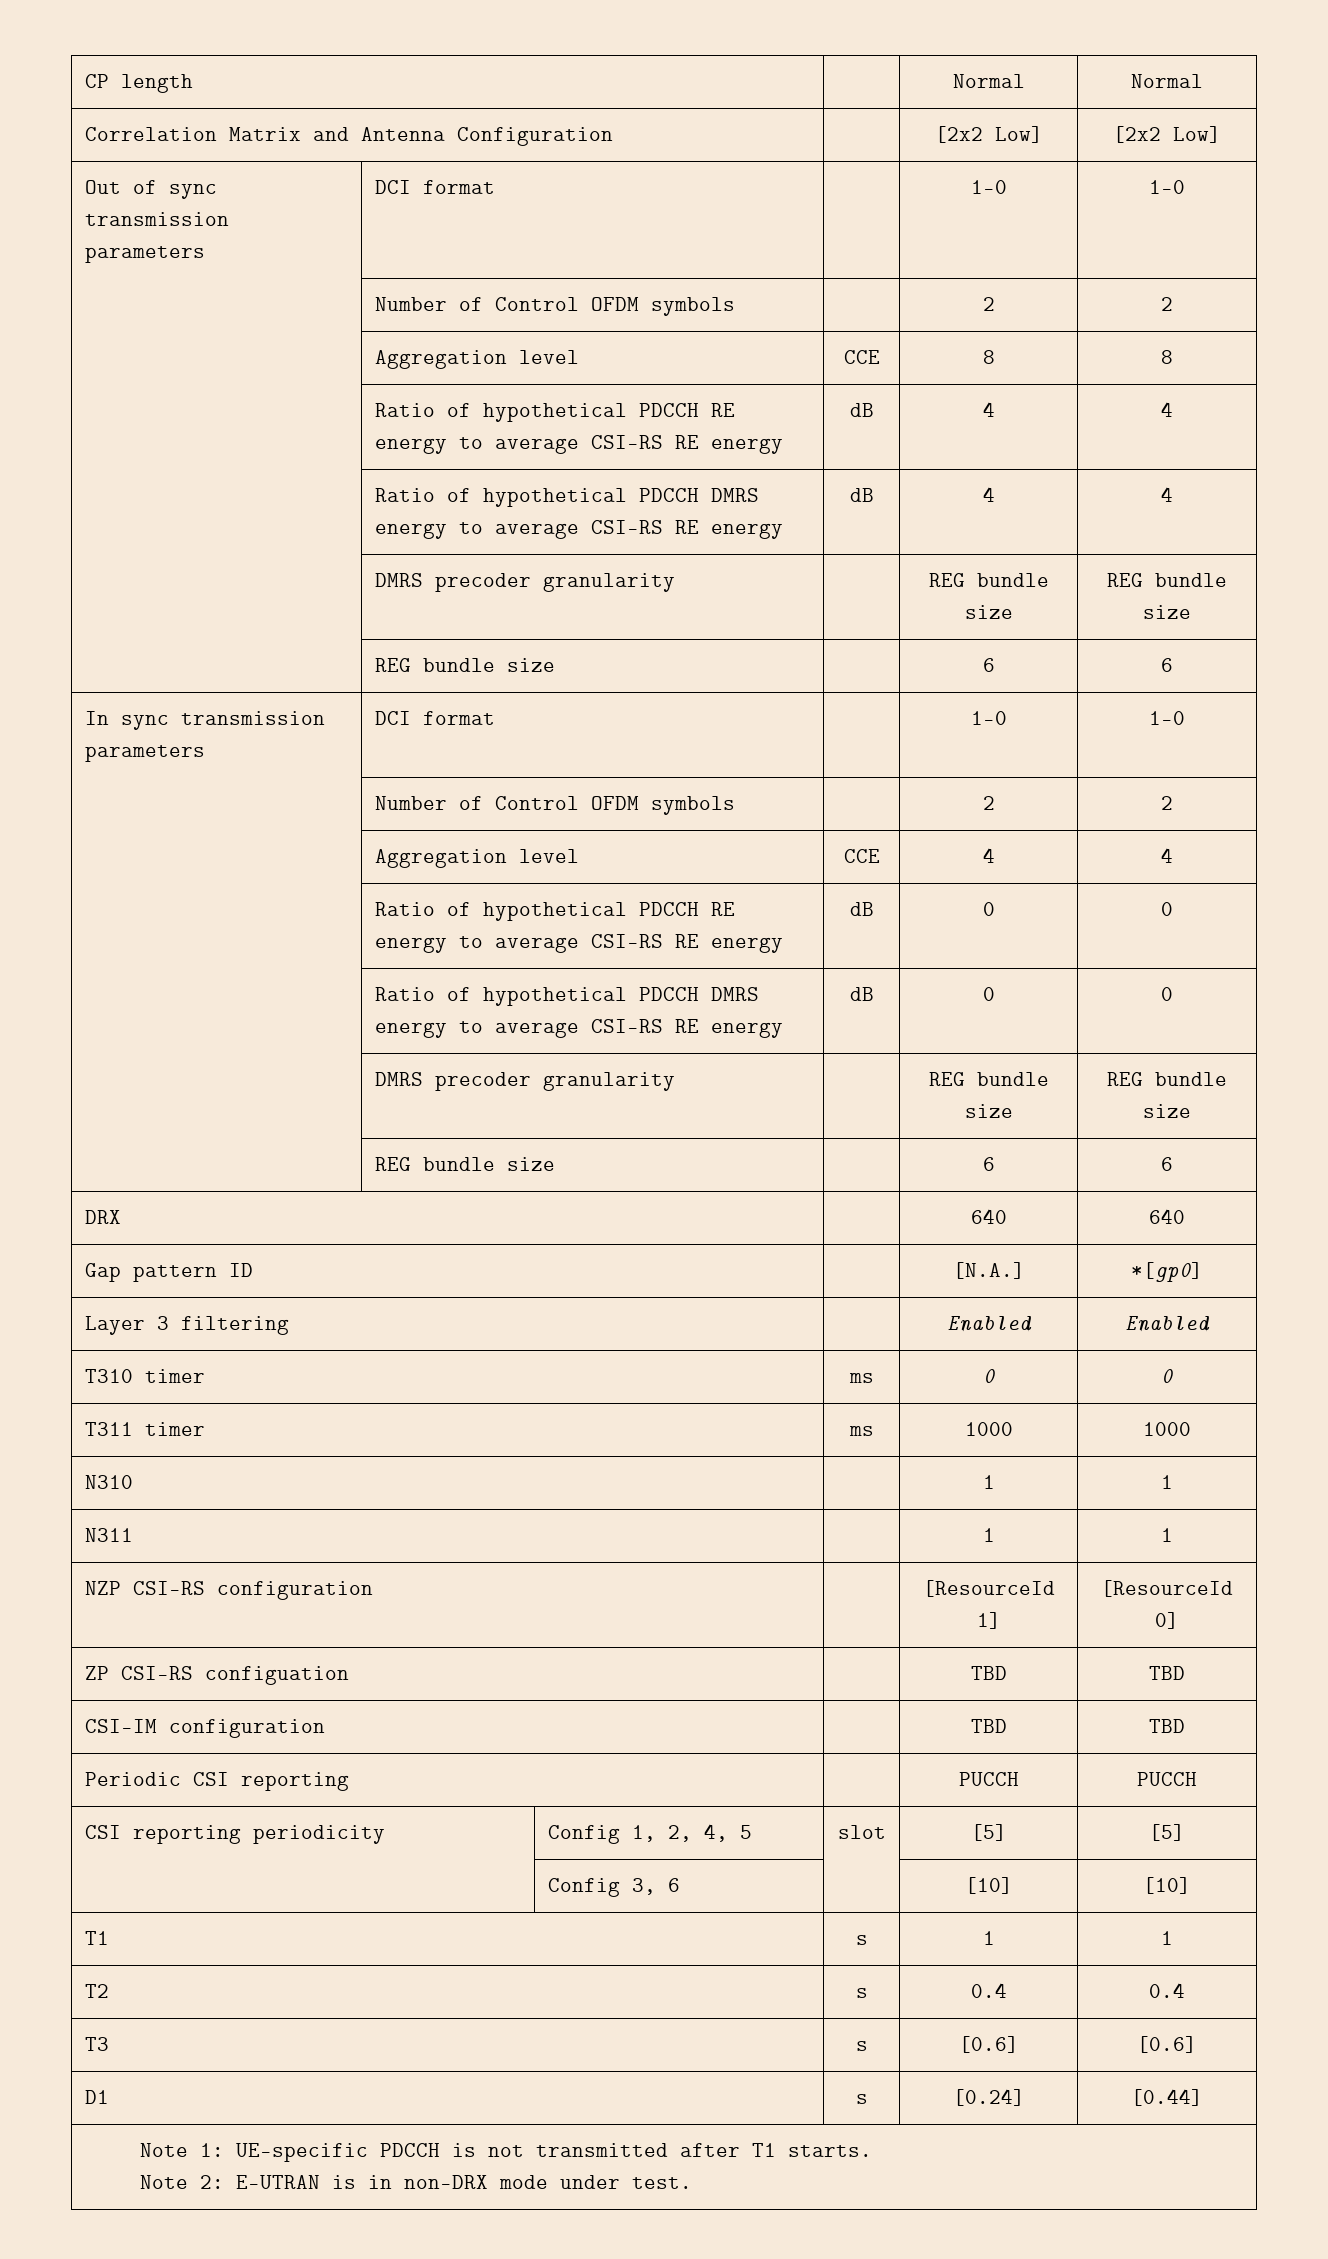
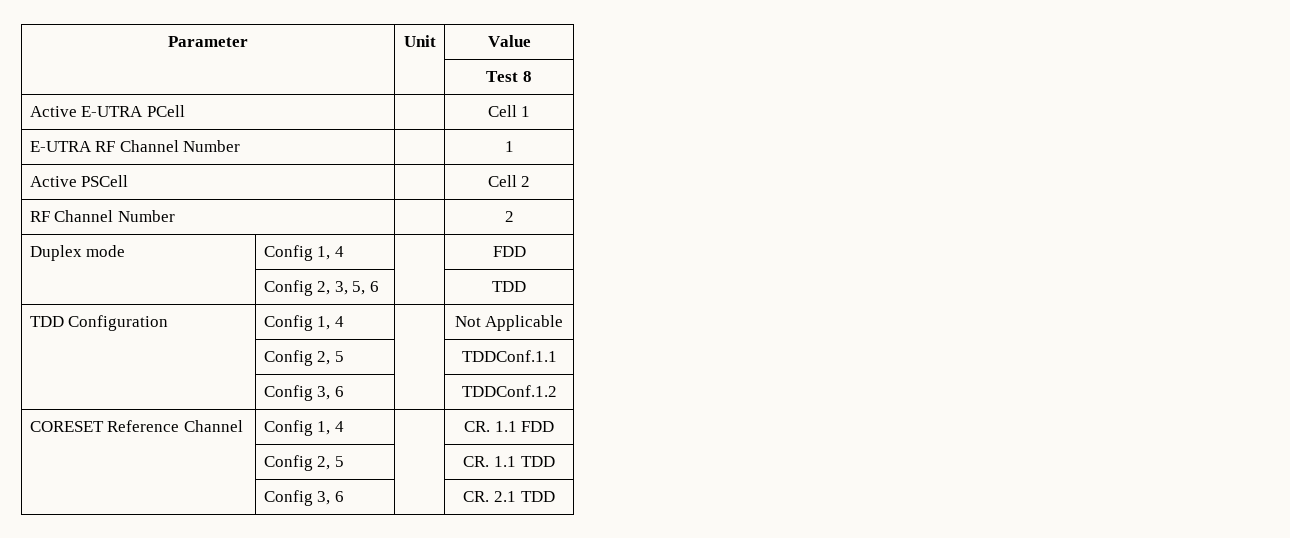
[84,74,193,93] [952,74,1025,88] [1131,74,1203,88] [84,127,613,146] [934,126,1043,143] [1113,126,1221,143] [84,180,217,199] [84,212,229,226] [84,246,205,263] [374,180,495,194] [970,180,1007,194] [1149,180,1185,194] [374,297,735,316] [982,297,995,311] [1161,297,1173,311] [374,350,579,369] [843,350,880,364] [982,350,995,364] [1161,350,1173,364] [374,403,735,422] [374,435,783,454] [849,403,874,417] [982,402,995,417] [1161,402,1173,417] [374,488,759,507] [374,520,783,539] [849,488,874,502] [982,487,995,502] [1161,487,1173,502] [374,573,675,592] [928,573,1049,587] [964,605,1013,619] [1107,573,1227,587] [1143,605,1191,619] [374,658,555,672] [982,658,995,672] [1161,658,1173,672] [84,711,325,730] [84,745,205,762] [374,711,495,725] [970,711,1007,725] [1149,711,1185,725] [374,796,735,815] [982,796,995,810] [1161,796,1173,810] [374,849,579,868] [843,849,880,863] [982,848,995,863] [1161,848,1173,863] [374,902,735,921] [374,934,783,953] [849,902,874,916] [982,902,995,916] [1161,902,1173,916] [374,987,759,1006] [374,1019,783,1038] [849,987,874,1001] [982,987,995,1001] [1161,987,1173,1001] [374,1072,675,1091] [928,1072,1049,1086] [964,1104,1013,1118] [1107,1072,1227,1086] [1143,1104,1191,1118] [374,1157,555,1171] [982,1157,995,1171] [1161,1157,1173,1171] [84,1210,121,1224] [970,1209,1007,1224] [1149,1209,1185,1224] [84,1263,253,1282] [952,1262,1025,1279] [1131,1262,1203,1282] [84,1316,289,1335] [946,1316,1032,1332] [1125,1316,1210,1332] [84,1369,205,1383] [848,1373,874,1383] [982,1369,995,1383] [1161,1369,1173,1383] [84,1422,205,1436] [848,1426,874,1436] [964,1422,1013,1436] [1143,1422,1191,1436] [84,1475,133,1489] [982,1475,995,1489] [1161,1475,1173,1489] [84,1528,133,1542] [982,1528,995,1542] [1161,1528,1173,1542] [84,1581,373,1600] [922,1580,1055,1597] [976,1612,1001,1629] [1101,1580,1233,1597] [1155,1612,1179,1629] [84,1666,349,1685] [970,1666,1007,1680] [1149,1666,1185,1680] [84,1719,325,1738] [970,1719,1007,1733] [1149,1719,1185,1733] [84,1772,349,1791] [958,1772,1019,1786] [1137,1772,1197,1786] [84,1825,385,1844] [547,1824,752,1844] [837,1825,886,1839] [970,1824,1007,1841] [1149,1824,1185,1841] [547,1878,680,1897] [964,1877,1013,1894] [1143,1877,1191,1894] [84,1931,109,1945] [855,1935,868,1945] [982,1931,995,1945] [1161,1931,1173,1945] [84,1984,109,1998] [855,1988,868,1998] [970,1983,1007,1998] [1149,1983,1185,1998] [84,2037,109,2051] [855,2041,868,2051] [958,2036,1019,2053] [1137,2036,1197,2053] [84,2090,109,2104] [855,2094,868,2104] [952,2089,1025,2106] [1131,2089,1203,2106] [139,2143,872,2162] [139,2175,692,2189] CP length | | Normal | Normal // Correlation Matrix and Antenna Configuration | | [2x2 Low] | [2x2 Low] // Out of sync transmission parameters | DCI format | | 1-0 | 1-0 // | Number of Control OFDM symbols | | 2 | 2 // | Aggregation level | CCE | 8 | 8 // | Ratio of hypothetical PDCCH RE energy to average CSI-RS RE energy | dB | 4 | 4 // | Ratio of hypothetical PDCCH DMRS energy to average CSI-RS RE energy | dB | 4 | 4 // | DMRS precoder granularity | | REG bundle size | REG bundle size // | REG bundle size | | 6 | 6 // In sync transmission parameters | DCI format | | 1-0 | 1-0 // | Number of Control OFDM symbols | | 2 | 2 // | Aggregation level | CCE | 4 | 4 // | Ratio of hypothetical PDCCH RE energy to average CSI-RS RE energy | dB | 0 | 0 // | Ratio of hypothetical PDCCH DMRS energy to average CSI-RS RE energy | dB | 0 | 0 // | DMRS precoder granularity | | REG bundle size | REG bundle size // | REG bundle size | | 6 | 6 // DRX | | 640 | 640 // Gap pattern ID | | [N.A.] | *[gp0] // Layer 3 filtering | | Enabled | Enabled // T310 timer | ms | 0 | 0 // T311 timer | ms | 1000 | 1000 // N310 | | 1 | 1 // N311 | | 1 | 1 // NZP CSI-RS configuration | | [ResourceId 1] | [ResourceId 0] // ZP CSI-RS configuation | | TBD | TBD // CSI-IM configuration | | TBD | TBD // Periodic CSI reporting | | PUCCH | PUCCH // CSI reporting periodicity | Config 1, 2, 4, 5 | slot | [5] | [5] // | Config 3, 6 | | [10] | [10] // T1 | s | 1 | 1 // T2 | s | 0.4 | 0.4 // T3 | s | [0.6] | [0.6] // D1 | s | [0.24] | [0.44] // Note 1: UE-specific PDCCH is not transmitted after T1 starts. // Note 2: E-UTRAN is in non-DRX mode under test. -> [168,36,248,47] [403,35,436,47] [487,35,531,47] [486,71,532,82] [29,105,185,117] [487,105,531,117] [29,140,241,152] [504,141,514,152] [29,175,129,187] [487,175,531,187] [29,210,175,222] [504,211,514,222] [29,245,126,261] [263,245,344,261] [492,246,526,257] [263,280,380,296] [492,281,526,292] [29,315,169,331] [263,315,344,331] [454,315,564,331] [263,350,344,366] [461,350,557,362] [263,385,344,401] [461,385,557,397] [29,420,243,432] [263,420,344,436] [463,421,555,432] [263,455,344,471] [463,456,555,467] [263,490,344,506] [463,491,555,502] Parameter | Unit | Value // | | Test 8 // Active E-UTRA PCell | | Cell 1 // E-UTRA RF Channel Number | | 1 // Active PSCell | | Cell 2 // RF Channel Number | | 2 // Duplex mode | Config 1, 4 | | FDD // | Config 2, 3, 5, 6 | | TDD // TDD Configuration | Config 1, 4 | | Not Applicable // | Config 2, 5 | | TDDConf.1.1 // | Config 3, 6 | | TDDConf.1.2 // CORESET Reference Channel | Config 1, 4 | | CR. 1.1 FDD // | Config 2, 5 | | CR. 1.1 TDD // | Config 3, 6 | | CR. 2.1 TDD

